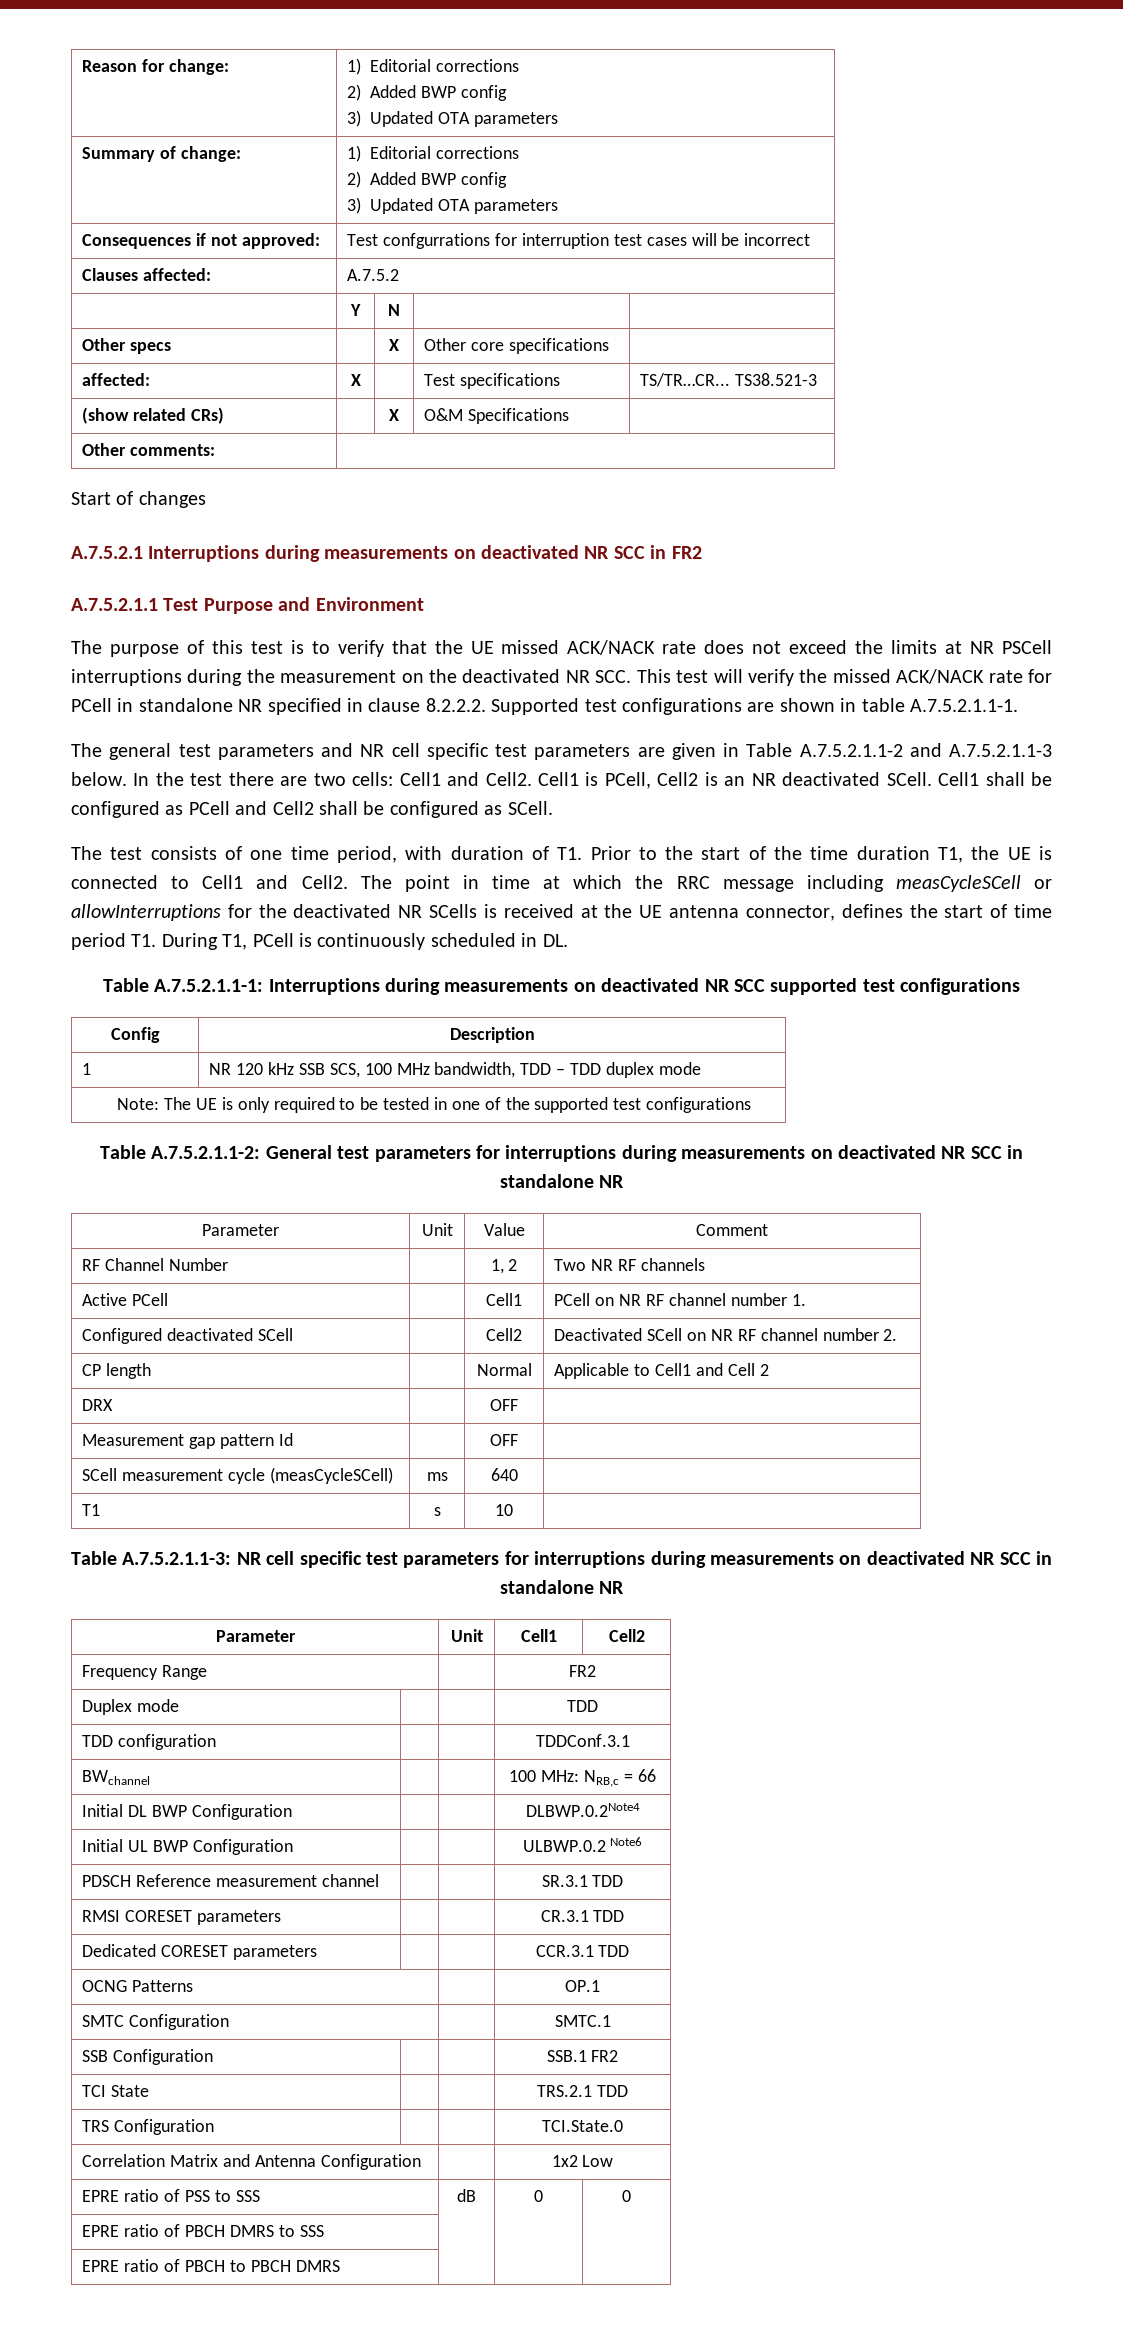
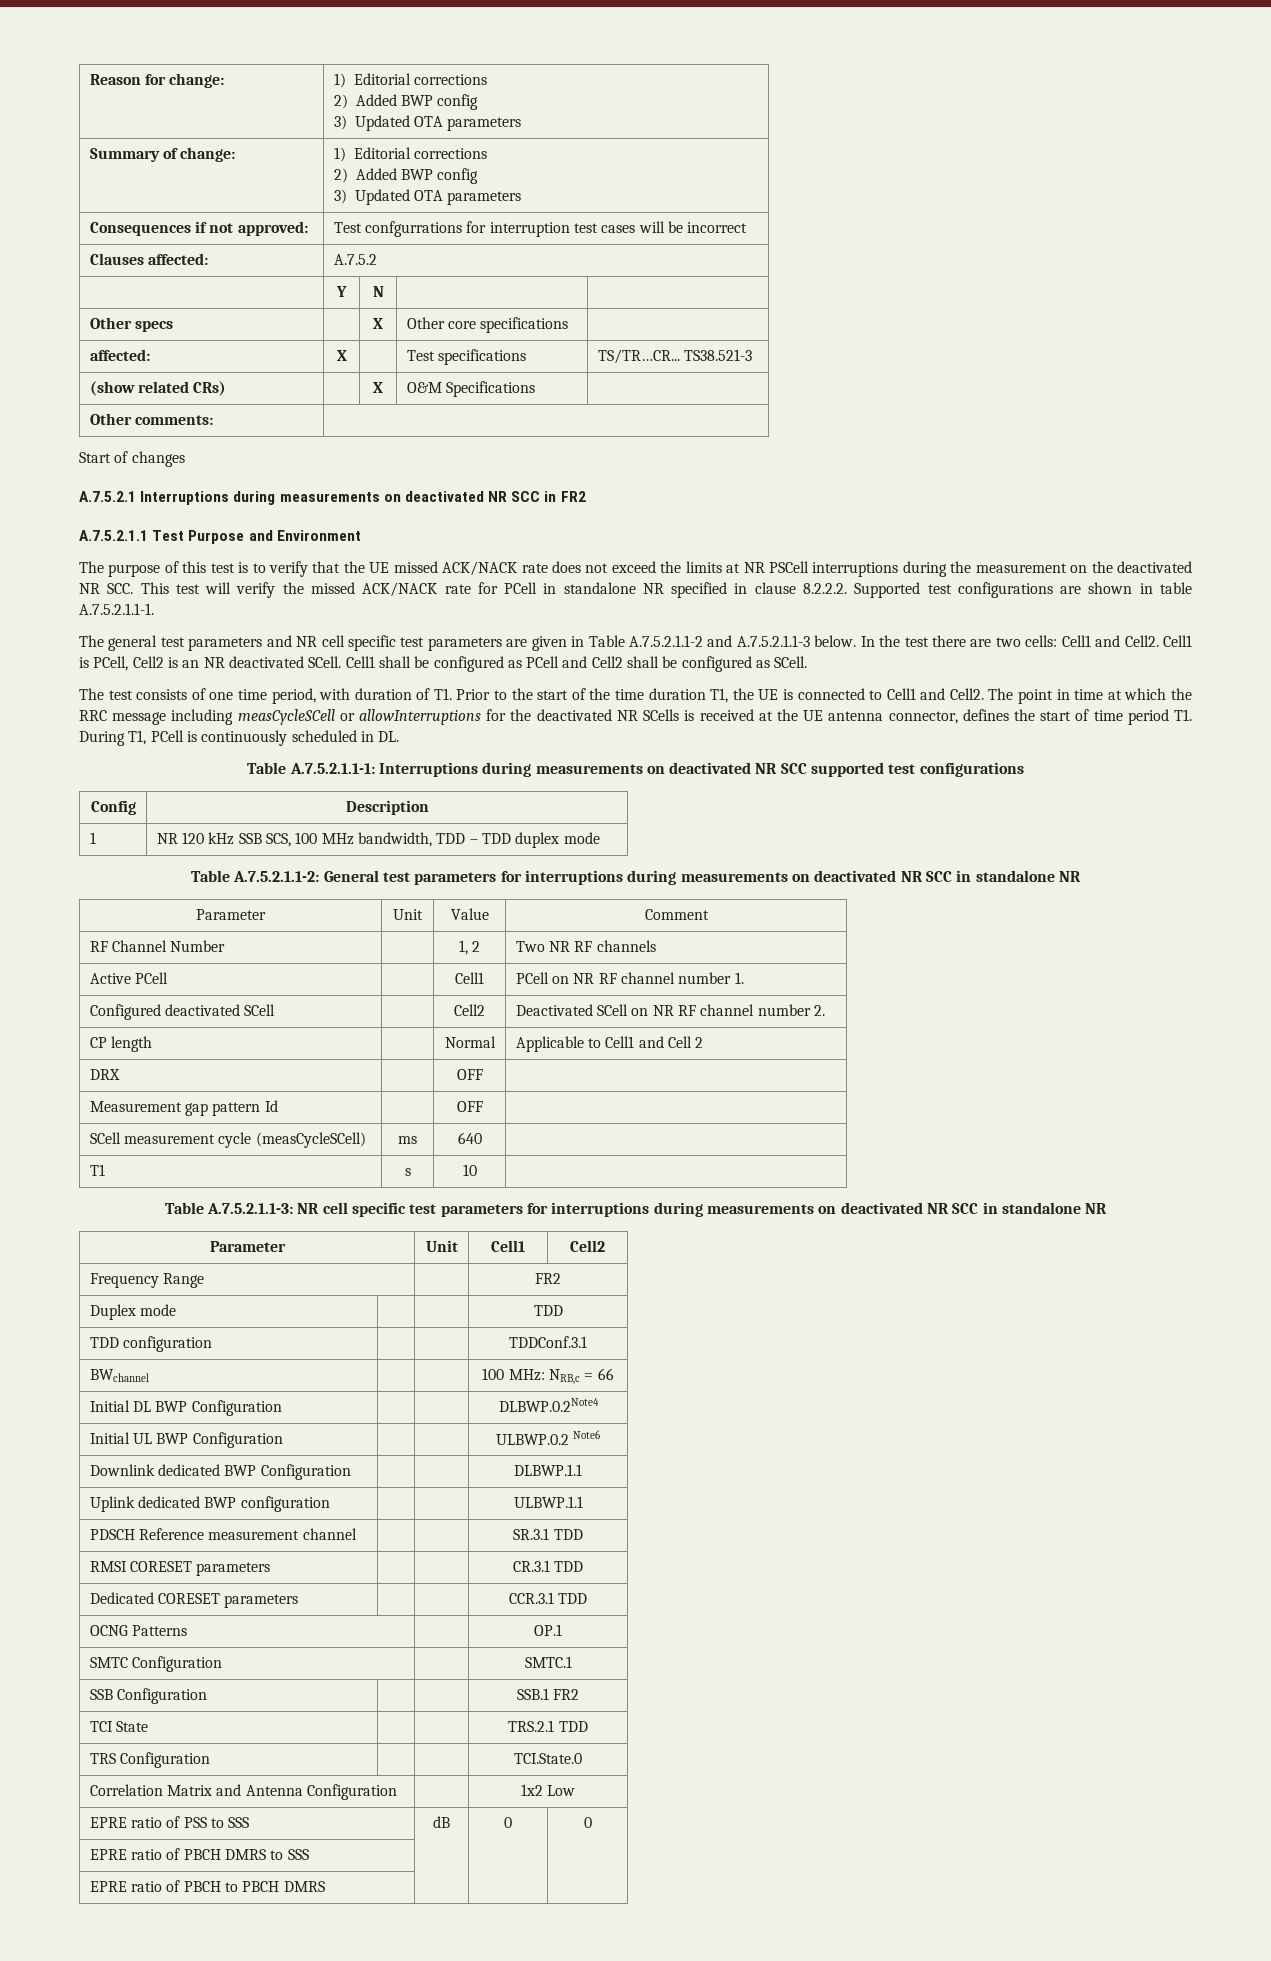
[117,1097,752,1113] // Note: The UE is only required to be tested in one of the supported test configurations -> (600, 838) none
(643, 1841) none -> [89,1464,351,1480] [514,1464,582,1476] [89,1496,330,1512] [513,1496,583,1508] // Downlink dedicated BWP Configuration | | | DLBWP.1.1 // Uplink dedicated BWP configuration | | | ULBWP.1.1

